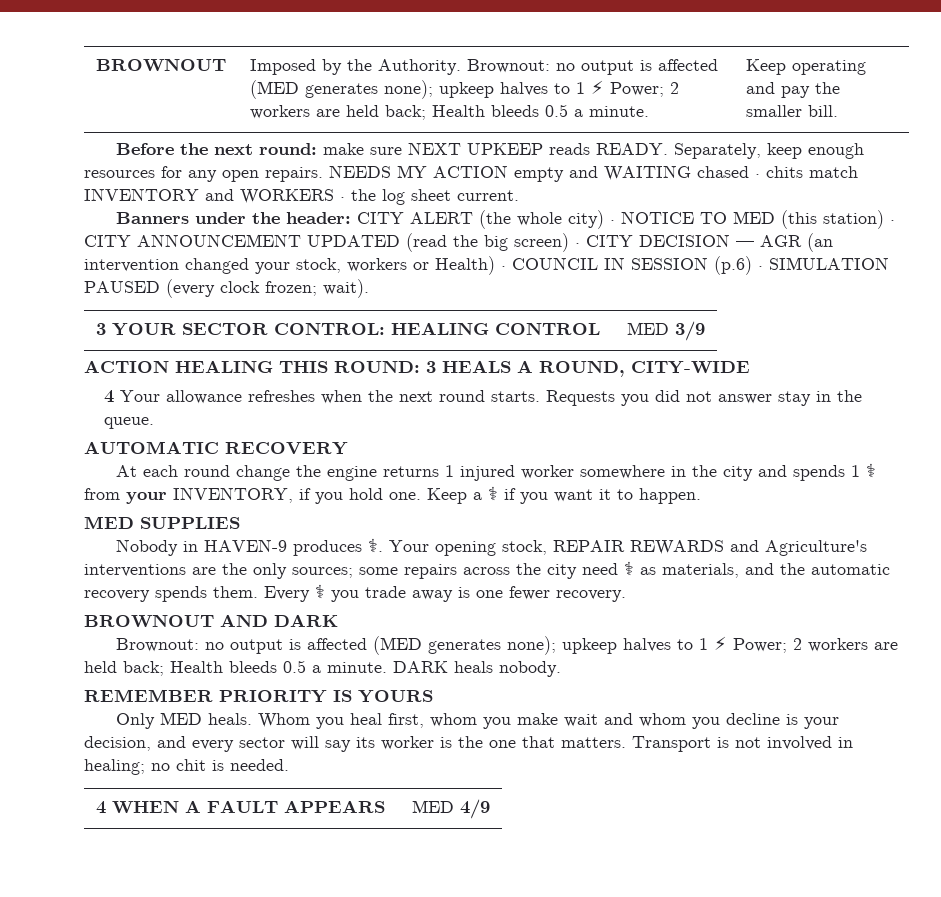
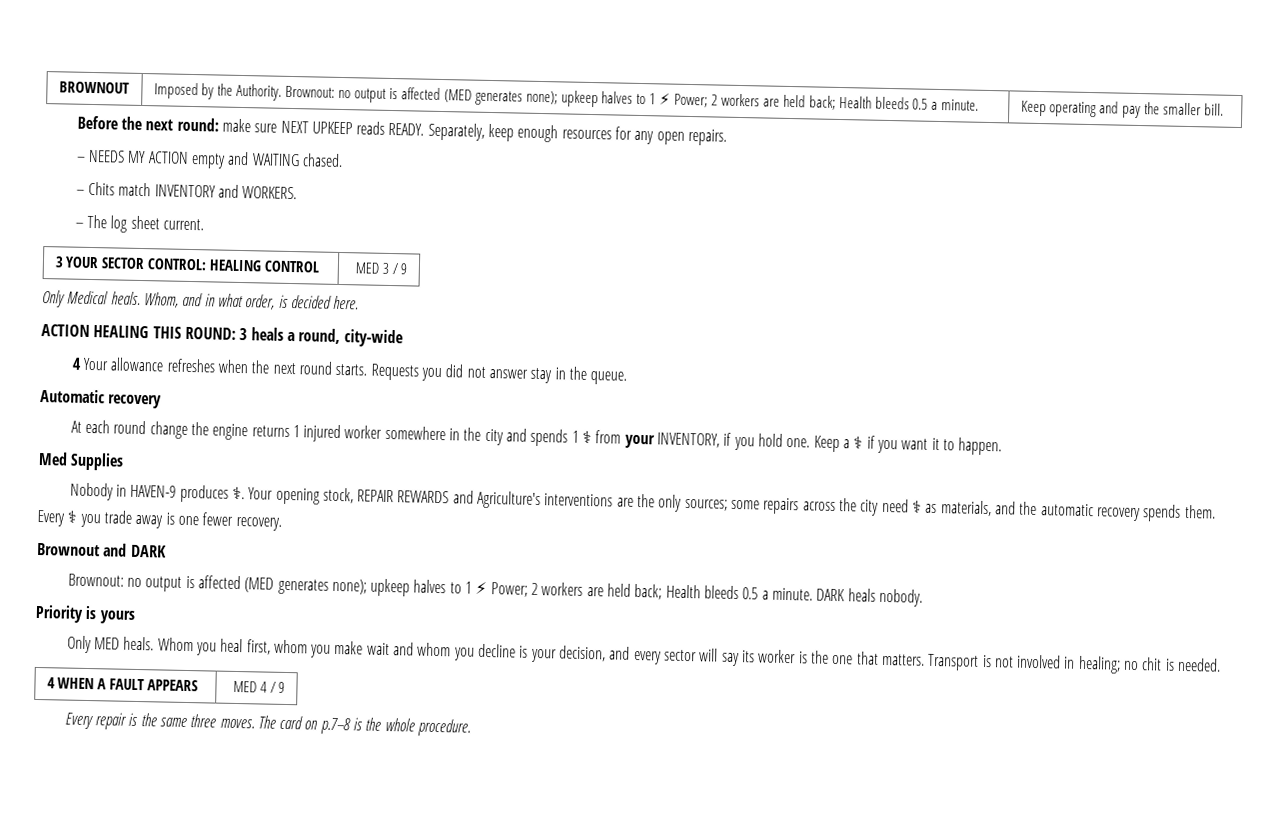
(323, 174) none -> [75,156,86,162] // –
[697,166,858,178] [84,188,519,205] [115,210,895,229] [84,233,833,252] [84,256,889,275] [84,279,369,298] chased · chits match INVENTORY and WORKERS · the log sheet current. // Banners under the header: CITY ALERT (the whole city) · NOTICE TO MED (this station) · CITY ANNOUNCEMENT UPDATED (read the big screen) · CITY DECISION — AGR (an intervention changed your stock, workers or Health) · COUNCIL IN SESSION (p.6) · SIMULATION PAUSED (every clock frozen; wait). -> [302,153,344,168] [75,181,298,200] [74,214,205,233] chased. // – Chits match INVENTORY and WORKERS. // – The log sheet current.
[675,321,706,341] 3/9 -> [381,262,408,275] [42,290,360,310] 3 / 9 // Only Medical heals. Whom, and in what order, is decided here.
[442,360,750,377] HEALS A ROUND, CITY-WIDE -> [250,327,403,348] heals a round, city-wide
[84,441,348,455] AUTOMATIC RECOVERY -> [40,389,163,409] Automatic recovery
[84,516,240,529] MED SUPPLIES -> [38,451,125,471] Med Supplies
[84,614,268,628] BROWNOUT AND -> [37,542,128,557] Brownout and
[84,689,433,703] REMEMBER PRIORITY IS YOURS -> [35,604,135,624] Priority is yours
[460,799,491,819] 4/9 -> [259,681,286,693] [64,712,472,737] 4 / 9 // Every repair is the same three moves. The card on p.7–8 is the whole procedure.

